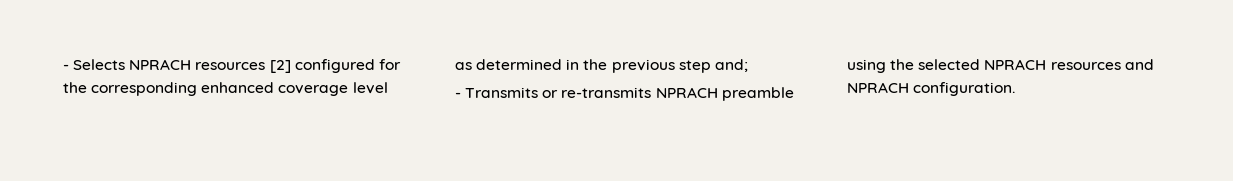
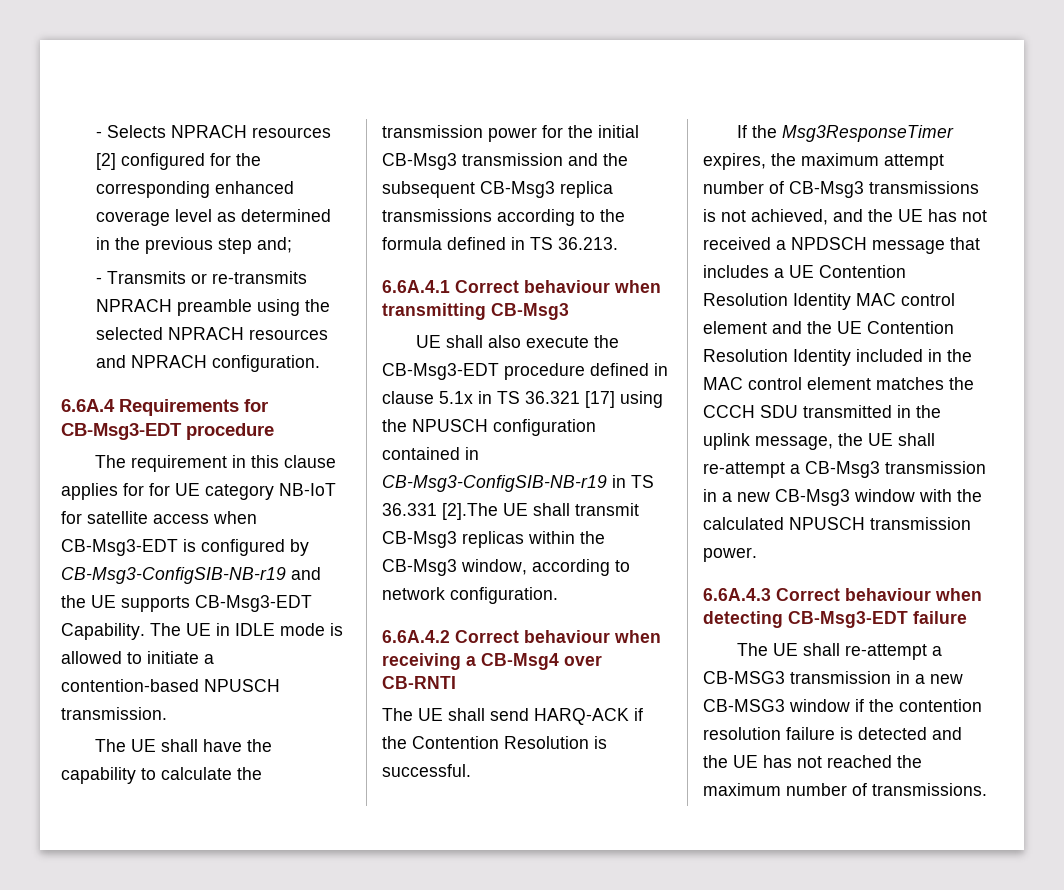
(1015, 89) none -> [61,399,268,416] [61,423,274,440] [95,455,337,472] [61,483,336,500] [61,511,257,524] [61,539,309,556] [61,567,321,584] [61,595,312,612] [61,623,343,640] [61,651,214,664] [61,679,280,692] [61,707,167,720] [95,739,273,752] [61,767,262,784] [382,125,639,142] [382,153,628,170] [382,181,613,198] [382,209,625,226] [382,237,618,250] [382,280,661,293] [382,303,569,320] [416,335,620,348] [382,363,668,380] [382,391,663,408] [382,419,596,436] [382,447,479,460] [382,475,654,492] [382,503,639,520] [382,531,605,548] [382,559,630,576] [382,587,558,604] [382,630,661,643] [382,653,602,670] [382,676,456,689] [382,708,643,725] [382,736,607,749] [382,764,471,777] [737,125,955,142] [703,153,944,170] [703,181,979,198] [703,209,987,225] [703,237,980,254] [703,265,906,278] [703,293,955,310] [703,321,954,334] [703,349,972,366] [703,377,974,390] [703,405,941,418] [703,433,935,450] [703,461,986,478] [703,489,982,506] [703,517,971,530] [703,547,757,562] [703,588,982,601] [703,611,967,628] [737,643,943,660] [703,671,963,684] [703,699,982,712] [703,727,962,740] [703,755,922,768] [703,783,987,796] // 6.6A.4 Requirements for CB-Msg3-EDT procedure // The requirement in this clause applies for for UE category NB-IoT for satellite access when CB-Msg3-EDT is configured by CB-Msg3-ConfigSIB-NB-r19 and the UE supports CB-Msg3-EDT Capability. The UE in IDLE mode is allowed to initiate a contention-based NPUSCH transmission. // The UE shall have the capability to calculate the transmission power for the initial CB-Msg3 transmission and the subsequent CB-Msg3 replica transmissions according to the formula defined in TS 36.213. // 6.6A.4.1 Correct behaviour when transmitting CB-Msg3 // UE shall also execute the CB-Msg3-EDT procedure defined in clause 5.1x in TS 36.321 [17] using the NPUSCH configuration contained in CB-Msg3-ConfigSIB-NB-r19 in TS 36.331 [2].The UE shall transmit CB-Msg3 replicas within the CB-Msg3 window, according to network configuration. // 6.6A.4.2 Correct behaviour when receiving a CB-Msg4 over CB-RNTI // The UE shall send HARQ-ACK if the Contention Resolution is successful. // If the Msg3ResponseTimer expires, the maximum attempt number of CB-Msg3 transmissions is not achieved, and the UE has not received a NPDSCH message that includes a UE Contention Resolution Identity MAC control element and the UE Contention Resolution Identity included in the MAC control element matches the CCCH SDU transmitted in the uplink message, the UE shall re-attempt a CB-Msg3 transmission in a new CB-Msg3 window with the calculated NPUSCH transmission power. // 6.6A.4.3 Correct behaviour when detecting CB-Msg3-EDT failure // The UE shall re-attempt a CB-MSG3 transmission in a new CB-MSG3 window if the contention resolution failure is detected and the UE has not reached the maximum number of transmissions.

